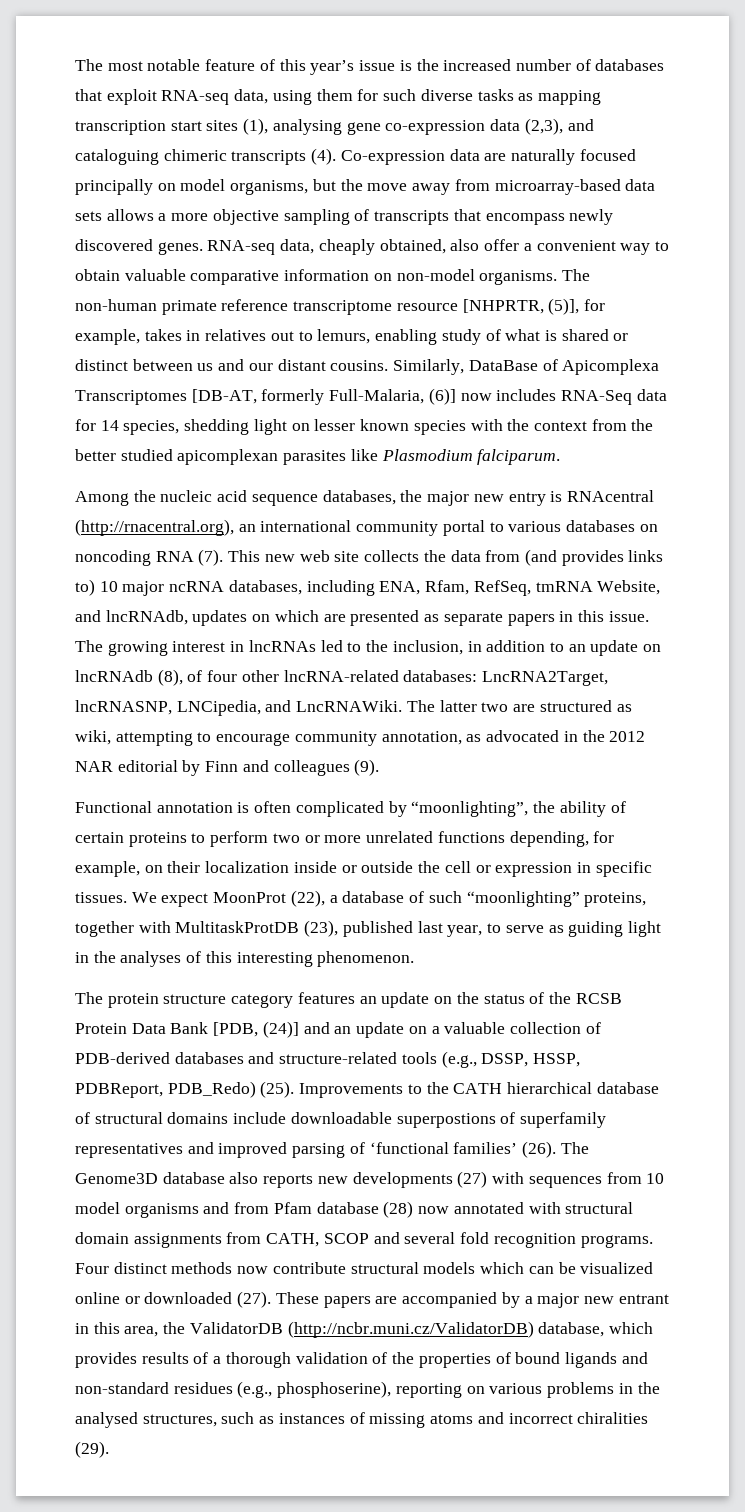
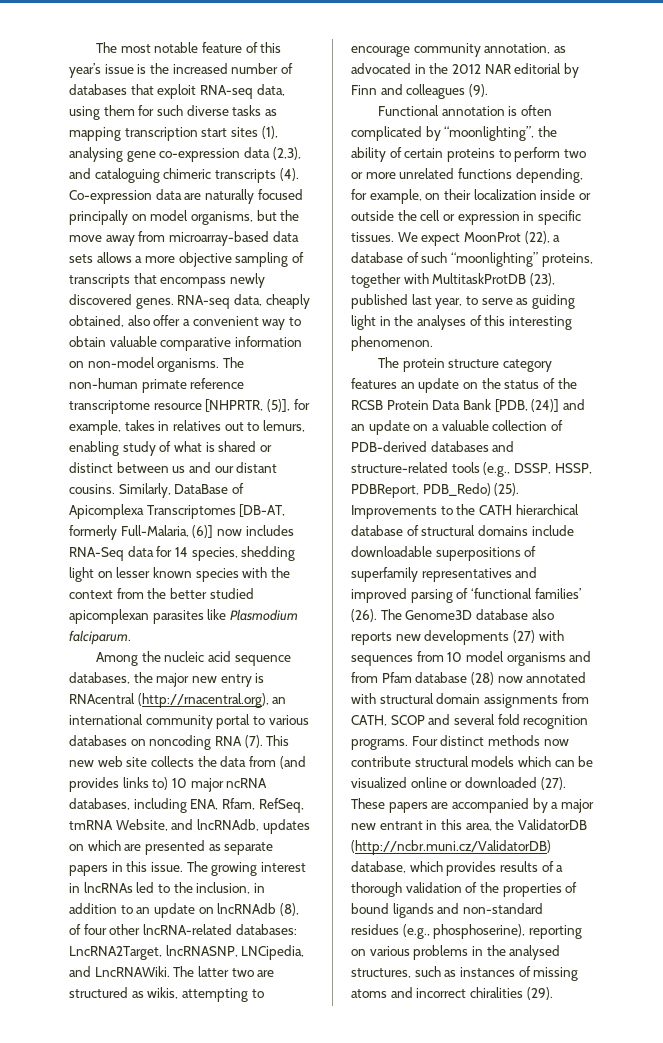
[75,730,111,745] wiki, -> [147,987,179,999] wikis,
[396,1113,496,1128] superpostions -> [435,547,521,561] superpositions

